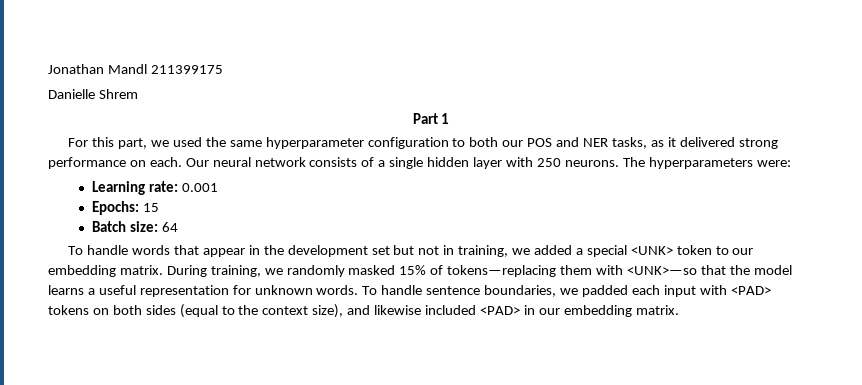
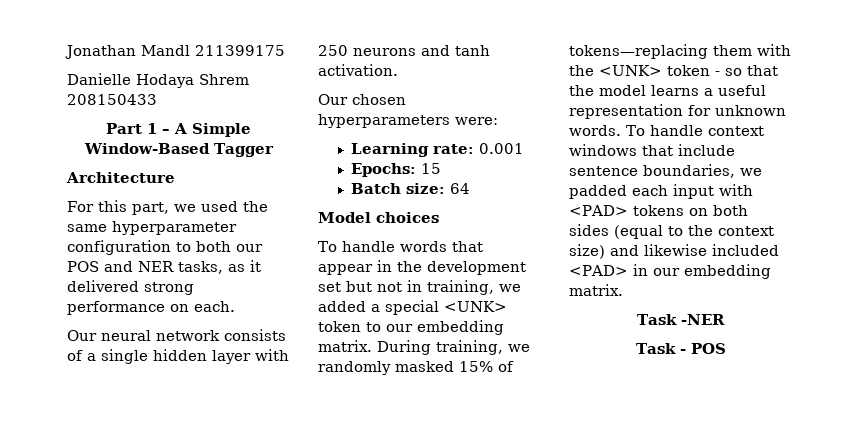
(95, 94) none -> [136,74,194,88] Hodaya
(138, 94) none -> [67,94,157,105] 208150433
(450, 118) none -> [162,123,251,137] [83,143,274,157] [66,172,175,183] – A Simple Window-Based Tagger // Architecture
(182, 162) none -> (235, 306) //
[564,157,645,167] neurons. The -> [353,45,490,56] [318,64,398,76] [318,94,406,105] neurons and tanh activation. // Our chosen
(178, 227) none -> [318,212,439,223] // Model choices
[626,266,697,275] <UNK>—so -> [569,65,742,76] the <UNK> token - so
(423, 290) none -> [707,126,764,136] [569,144,735,156] context windows that include
[312,304,344,318] size), -> [569,244,605,259] size)
(679, 310) none -> [637,314,725,325] [635,343,726,354] // Task -NER // Task - POS

